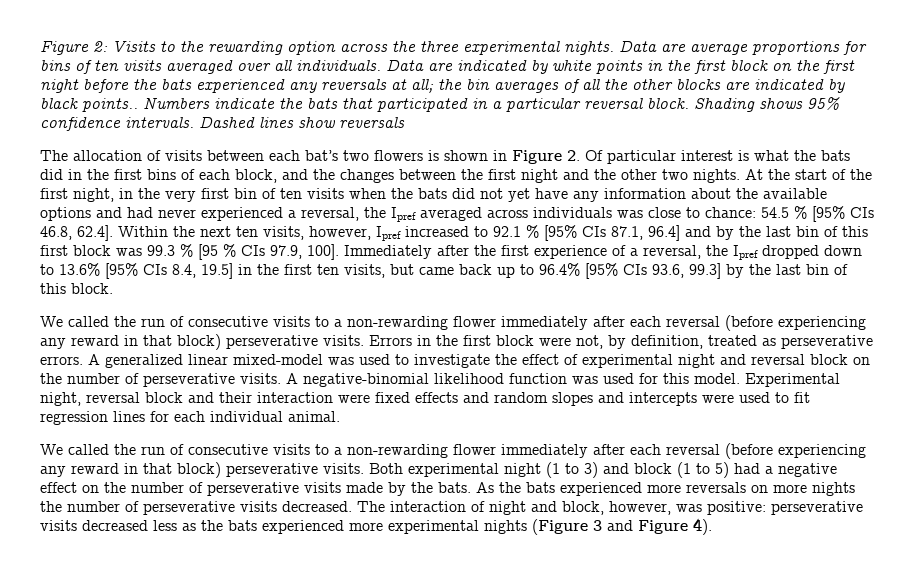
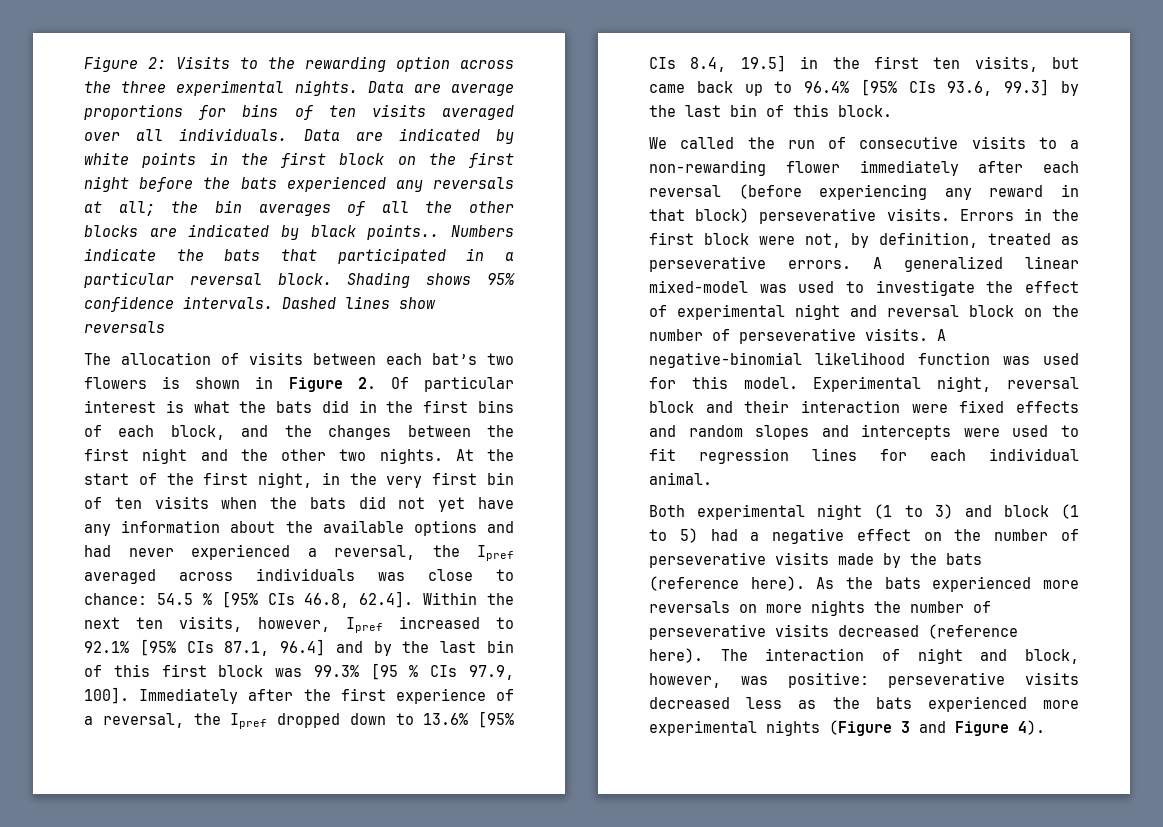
[493,225,539,238] 92.1 % -> [84,641,129,653] 92.1%
[147,244,193,257] 99.3 % -> [313,665,359,677] 99.3%
[40,443,866,459] [40,462,364,478] We called the run of consecutive visits to a non-rewarding flower immediately after each reversal (before experiencing any reward in that block) perseverative visits. -> (712, 478) none
[438,482,471,493] bats. -> [946,553,982,565] [649,576,805,591] bats (reference here).
[282,501,352,512] decreased. -> [838,624,1018,639] [649,648,703,663] decreased (reference here).

